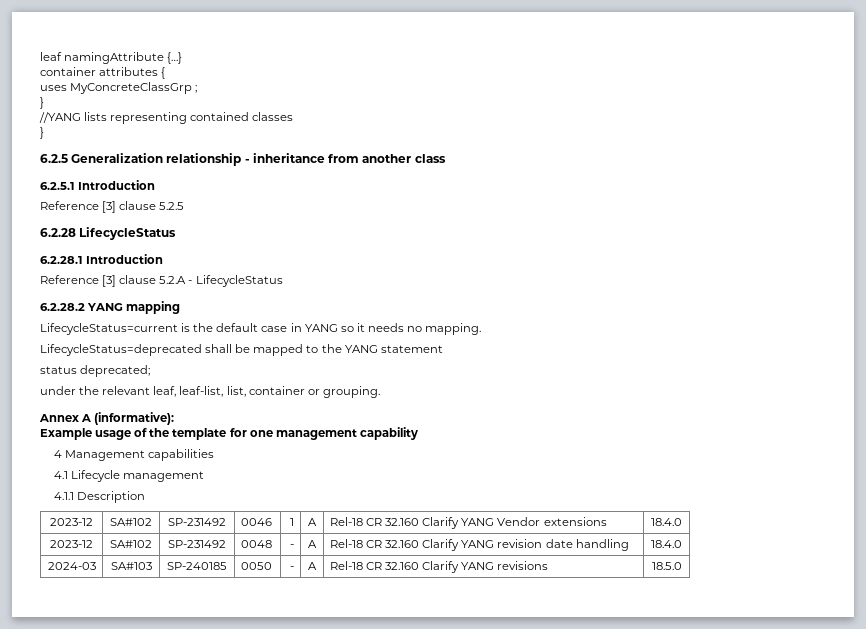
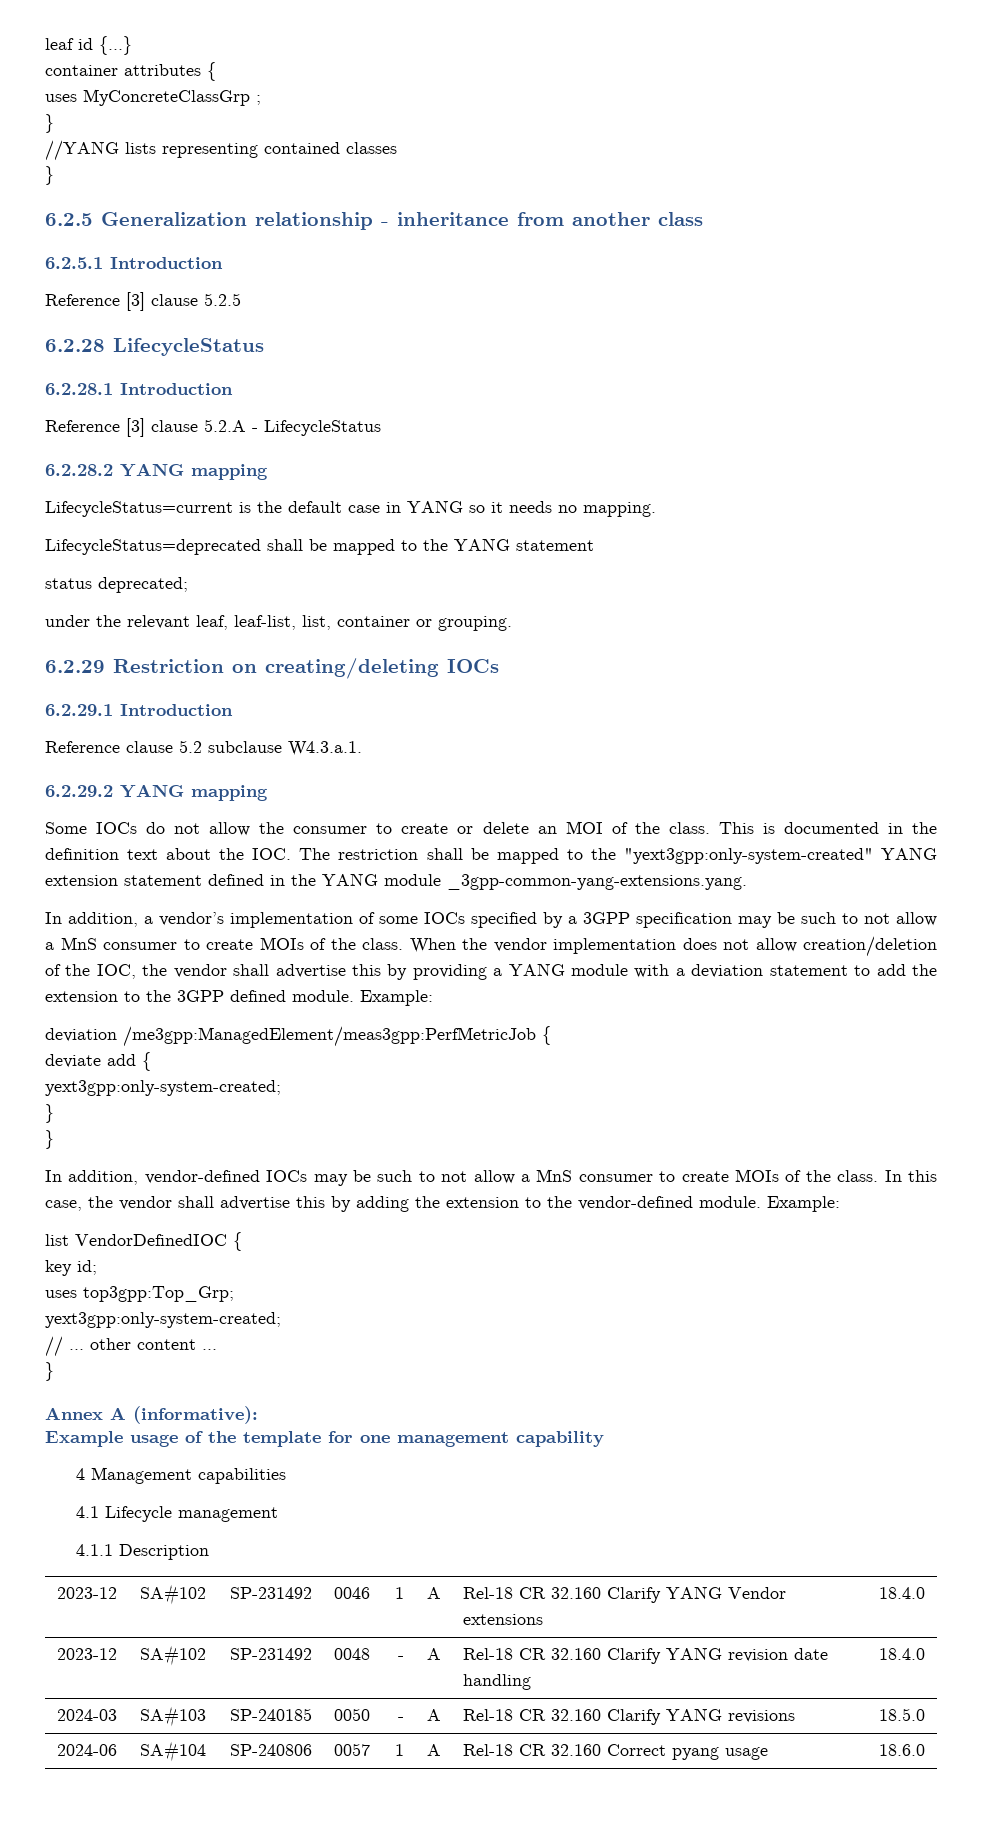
[64,52,165,64] namingAttribute -> [78,38,93,50] id
(380, 392) none -> [45,658,499,679] [45,704,233,716] [45,740,362,756] [45,784,268,801] [45,821,937,836] [45,847,938,864] [45,873,747,890] [45,912,937,928] [45,936,937,957] [45,963,938,980] [45,990,433,1006] [45,1026,551,1047] [45,1052,151,1071] [45,1080,281,1096] [45,1104,54,1123] [45,1130,54,1149] [45,1169,937,1186] [45,1196,840,1212] [45,1232,242,1251] [45,1260,97,1276] [45,1286,234,1302] [45,1312,281,1328] [45,1336,217,1357] [45,1362,54,1381] // 6.2.29 Restriction on creating/deleting IOCs // 6.2.29.1 Introduction // Reference clause 5.2 subclause W4.3.a.1. // 6.2.29.2 YANG mapping // Some IOCs do not allow the consumer to create or delete an MOI of the class. This is documented in the definition text about the IOC. The restriction shall be mapped to the "yext3gpp:only-system-created" YANG extension statement defined in the YANG module _3gpp-common-yang-extensions.yang. // In addition, a vendor’s implementation of some IOCs specified by a 3GPP specification may be such to not allow a MnS consumer to create MOIs of the class. When the vendor implementation does not allow creation/deletion of the IOC, the vendor shall advertise this by providing a YANG module with a deviation statement to add the extension to the 3GPP defined module. Example: // deviation /me3gpp:ManagedElement/meas3gpp:PerfMetricJob { // deviate add { // yext3gpp:only-system-created; // } // } // In addition, vendor-defined IOCs may be such to not allow a MnS consumer to create MOIs of the class. In this case, the vendor shall advertise this by adding the extension to the vendor-defined module. Example: // list VendorDefinedIOC { // key id; // uses top3gpp:Top_Grp; // yext3gpp:only-system-created; // // … other content … // }
(682, 566) none -> [57,1744,117,1756] [140,1741,206,1762] [229,1744,312,1756] [334,1743,371,1756] [394,1744,404,1756] [426,1744,441,1756] [463,1744,769,1760] [878,1744,925,1756] // 2024-06 | SA#104 | SP-240806 | 0057 | 1 | A | Rel-18 CR 32.160 Correct pyang usage | 18.6.0

